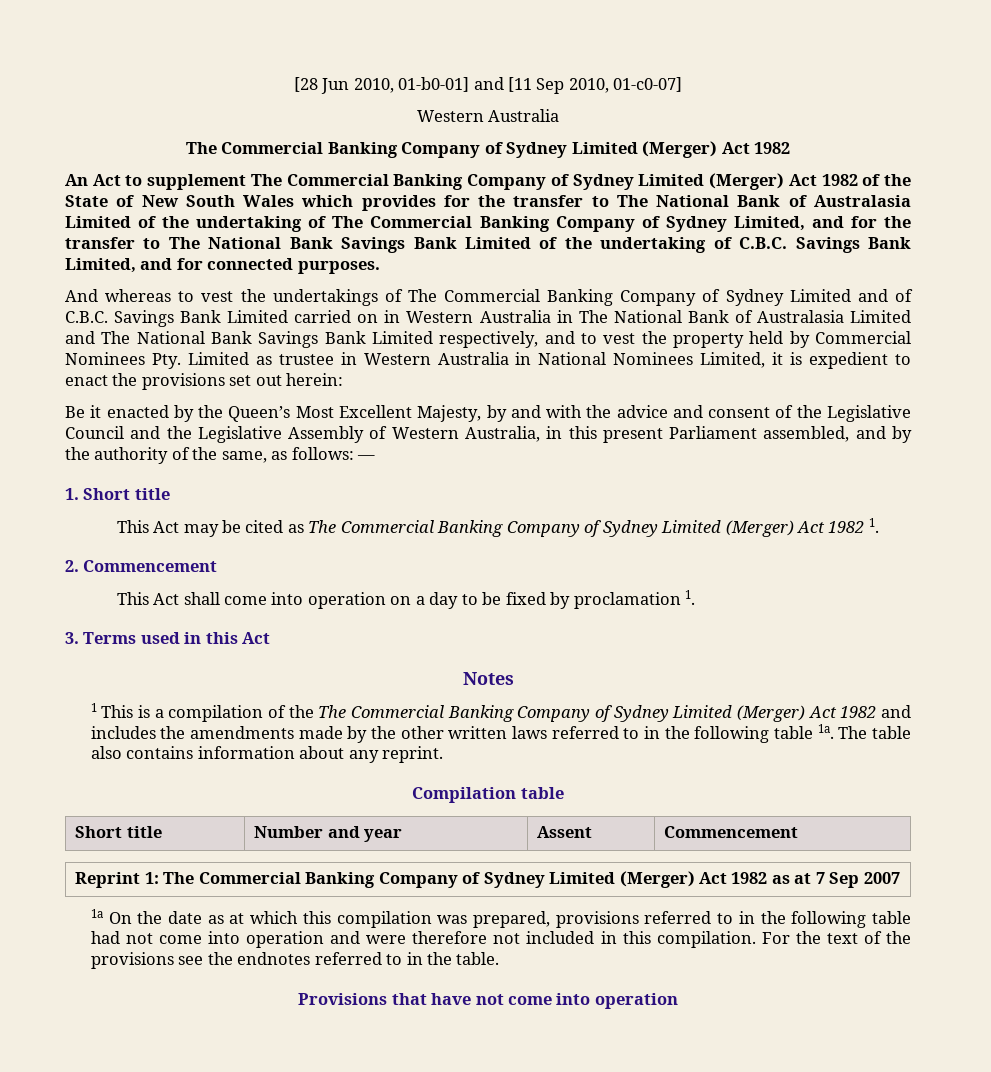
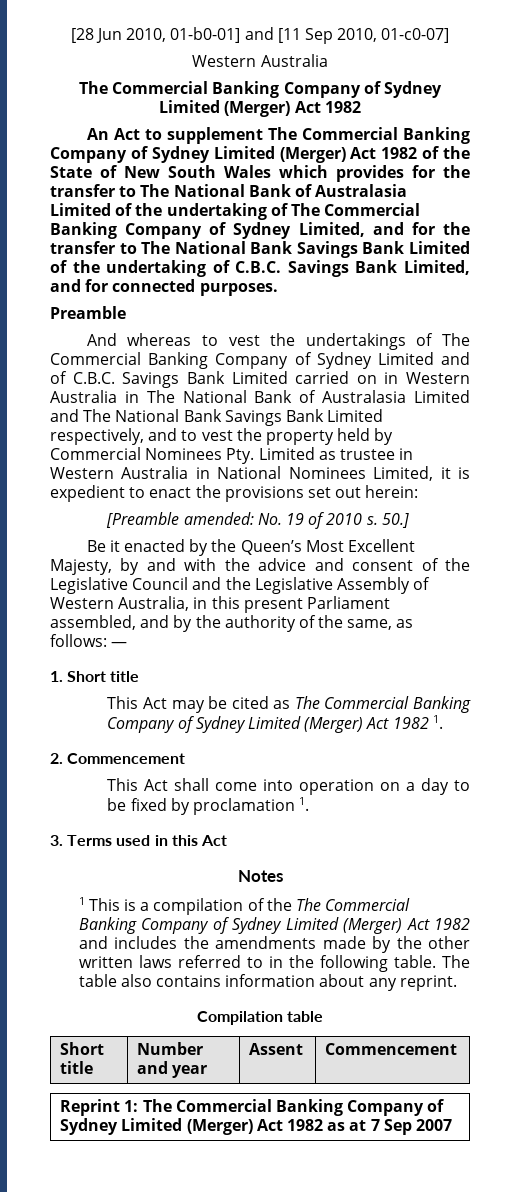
(380, 267) none -> [50,306,126,319] // Preamble
(344, 379) none -> [106,512,409,529] // [Preamble amended: No. 19 of 2010 s. 50.]
[774,724,834,739] table 1a. -> [393,955,436,968] table.
[90,909,912,928] [90,931,912,948] [90,952,500,969] [298,993,678,1009] // 1a On the date as at which this compilation was prepared, provisions referred to in the following table had not come into operation and were therefore not included in this compilation. For the text of the provisions see the endnotes referred to in the table. // Provisions that have not come into operation -> (452, 1125) none

